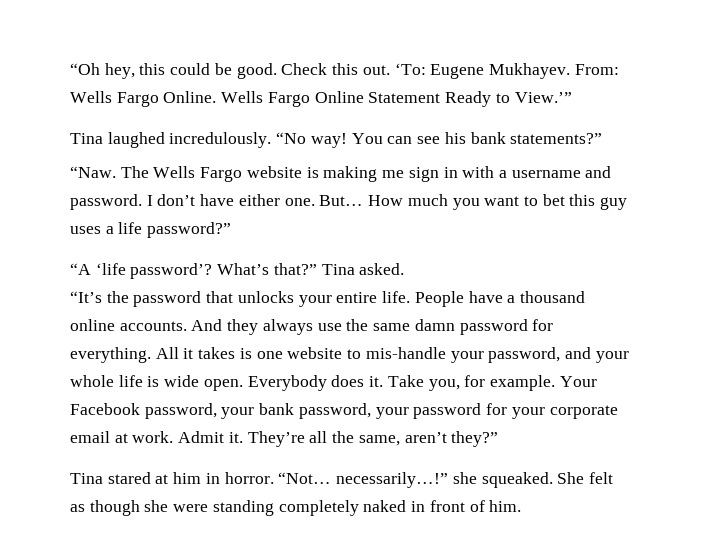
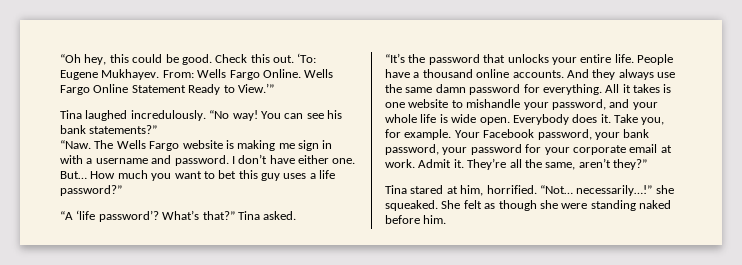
[365,347,446,359] mis-handle -> [466,99,521,108] mishandle
[173,472,274,484] him in horror. -> [460,185,537,196] him, horrified.
[278,500,485,516] completely naked in front of -> [639,200,671,209] [385,215,420,224] naked before

